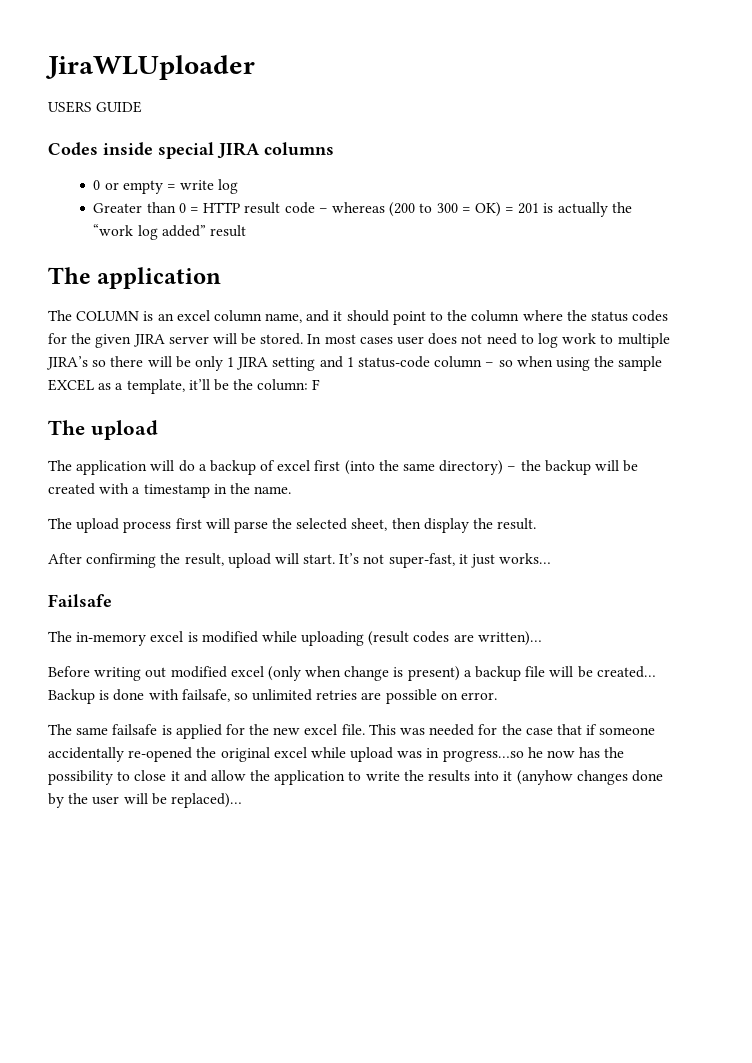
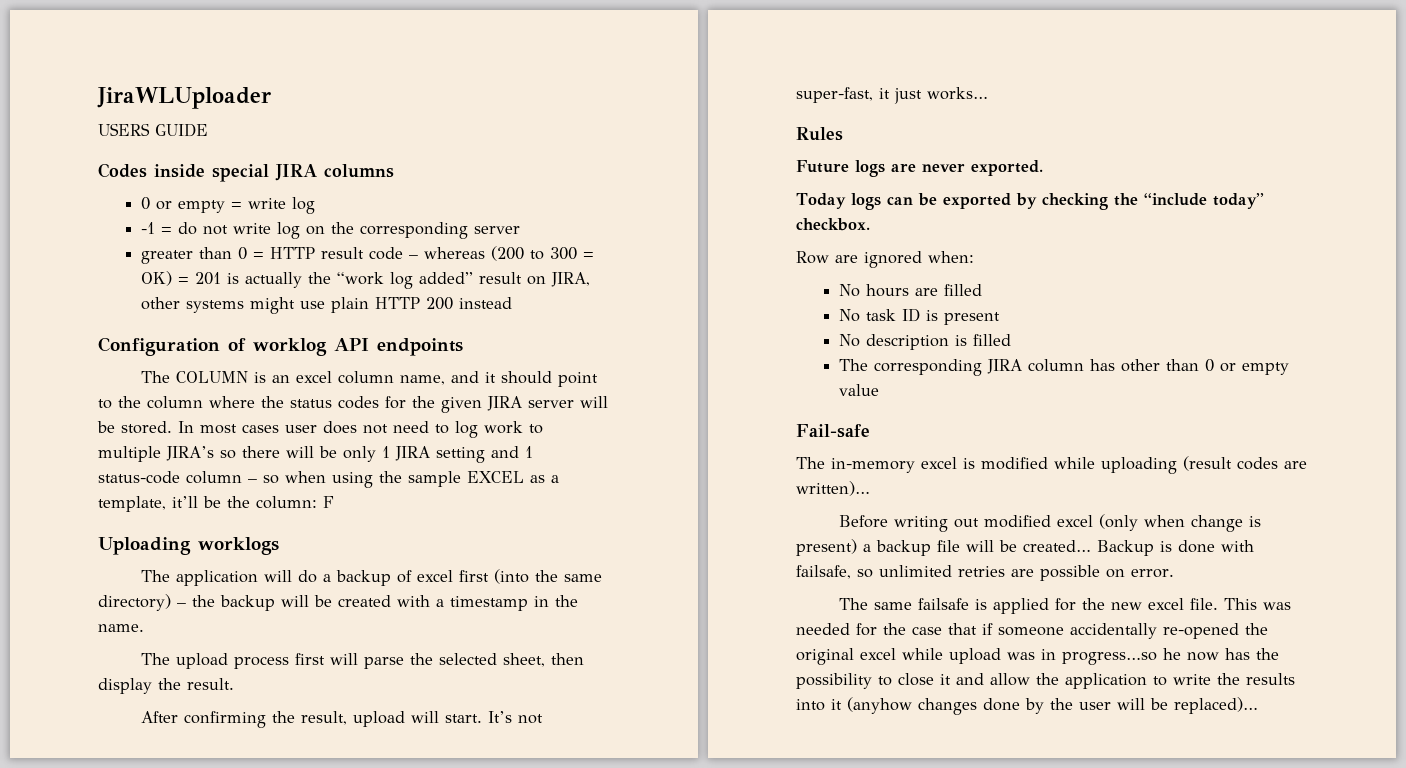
[93,203,143,213] Greater -> [140,222,520,239] [140,250,193,264] -1 = do not write log on the corresponding server // greater
[48,267,222,289] // The application -> [526,272,590,287] [140,297,512,314] [98,337,463,356] on JIRA, other systems might use plain HTTP 200 instead // Configuration of worklog API endpoints
[48,420,158,440] The upload -> [98,537,279,555] Uploading worklogs
[48,594,112,607] Failsafe -> [796,127,843,141] [796,160,1043,177] [796,193,1264,210] [796,218,870,231] [796,251,974,268] [838,284,982,297] [838,308,1000,325] [838,334,1011,350] [838,359,1289,376] [838,384,879,396] [796,424,870,438] Rules // Future logs are never exported. // Today logs can be exported by checking the “include today” checkbox. // Row are ignored when: // No hours are filled // No task ID is present // No description is filled // The corresponding JIRA column has other than 0 or empty value // Fail-safe

